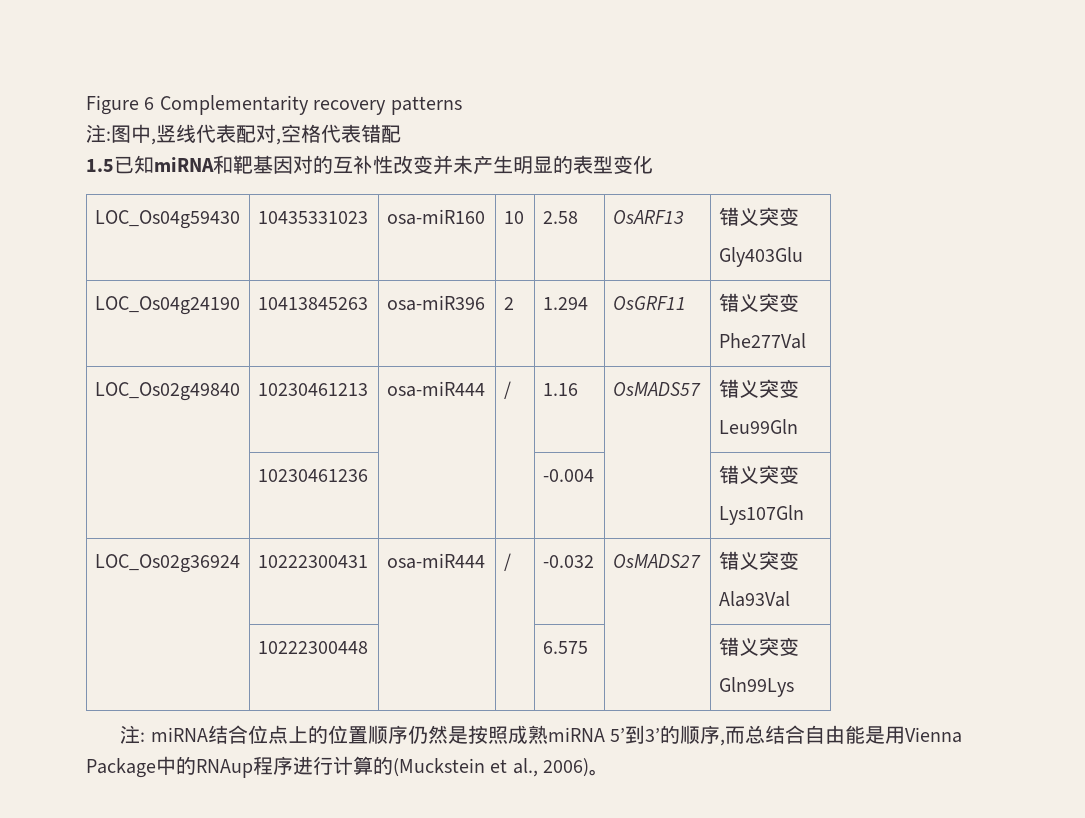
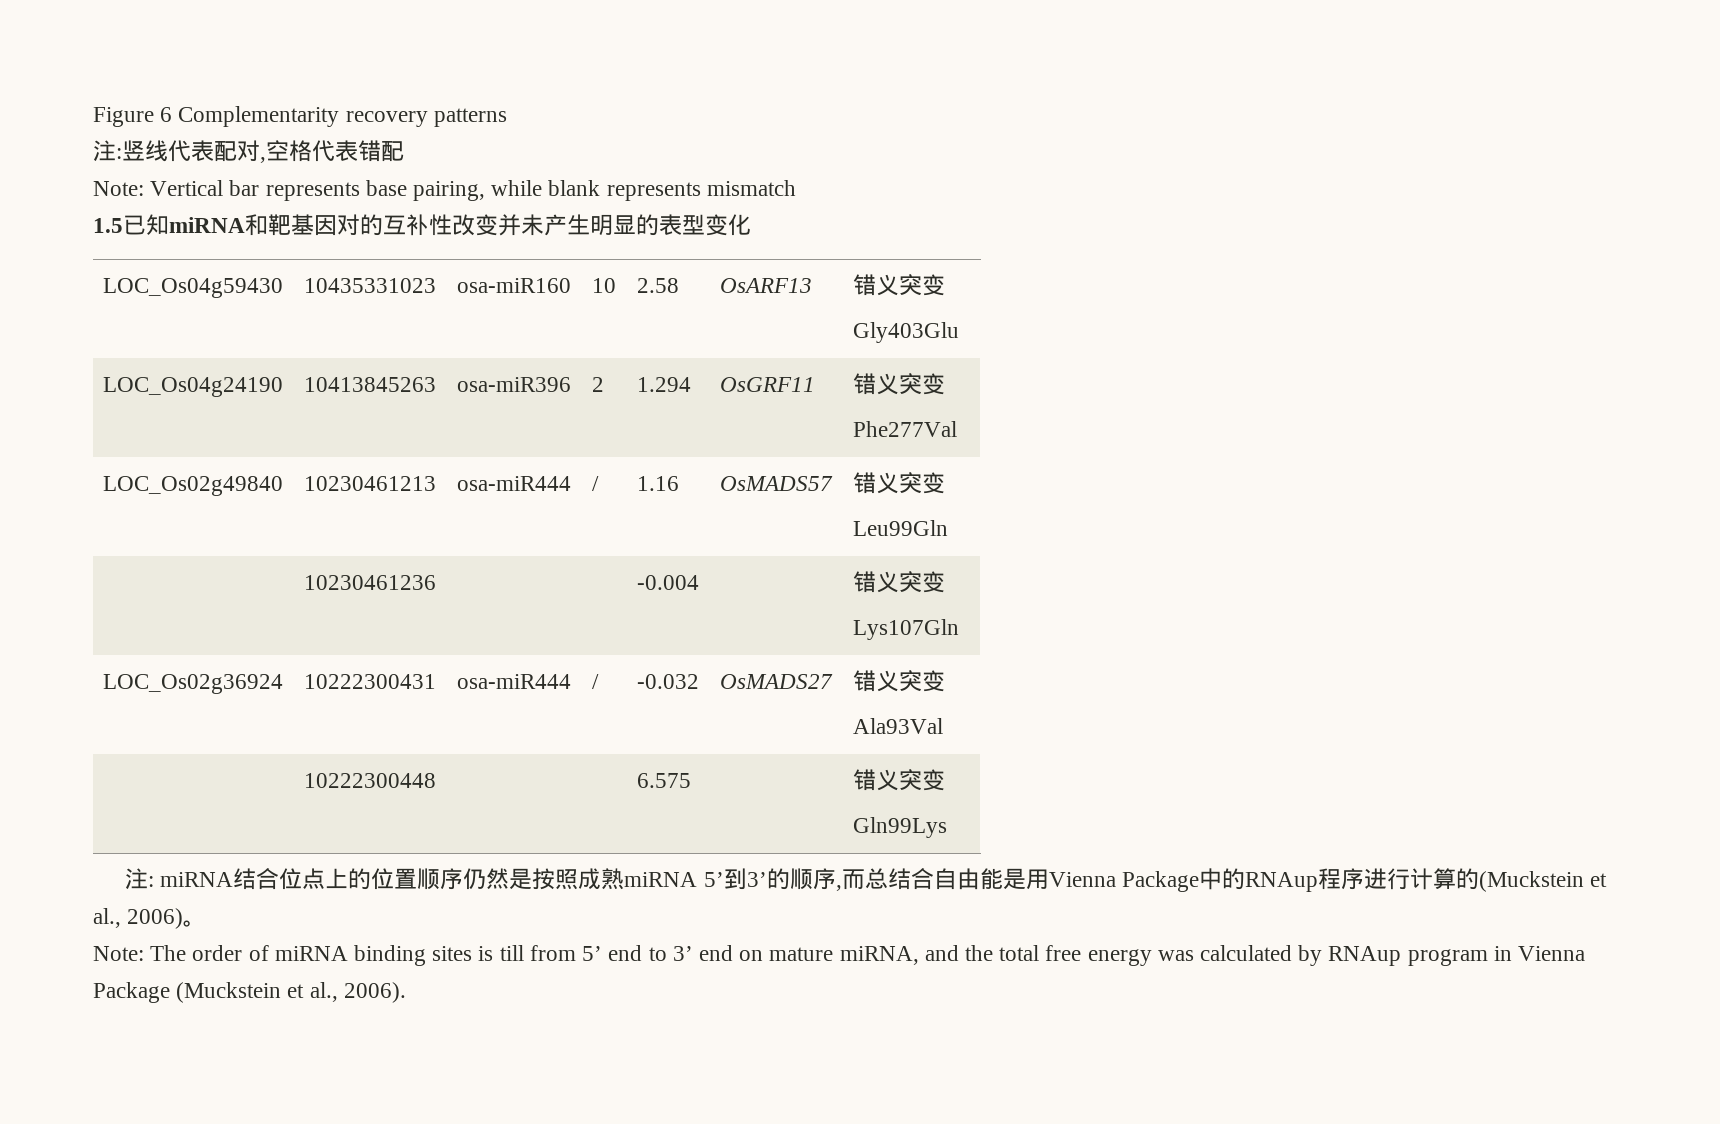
[111,124,156,145] 图中, -> (122, 153) none
(401, 134) none -> [93,180,796,201] // Note: Vertical bar represents base pairing, while blank represents mismatch
(610, 772) none -> [93,945,1586,966] [93,982,406,1003] // Note: The order of miRNA binding sites is till from 5’ end to 3’ end on mature miRNA, and the total free energy was calculated by RNAup program in Vienna Package (Muckstein et al., 2006).

